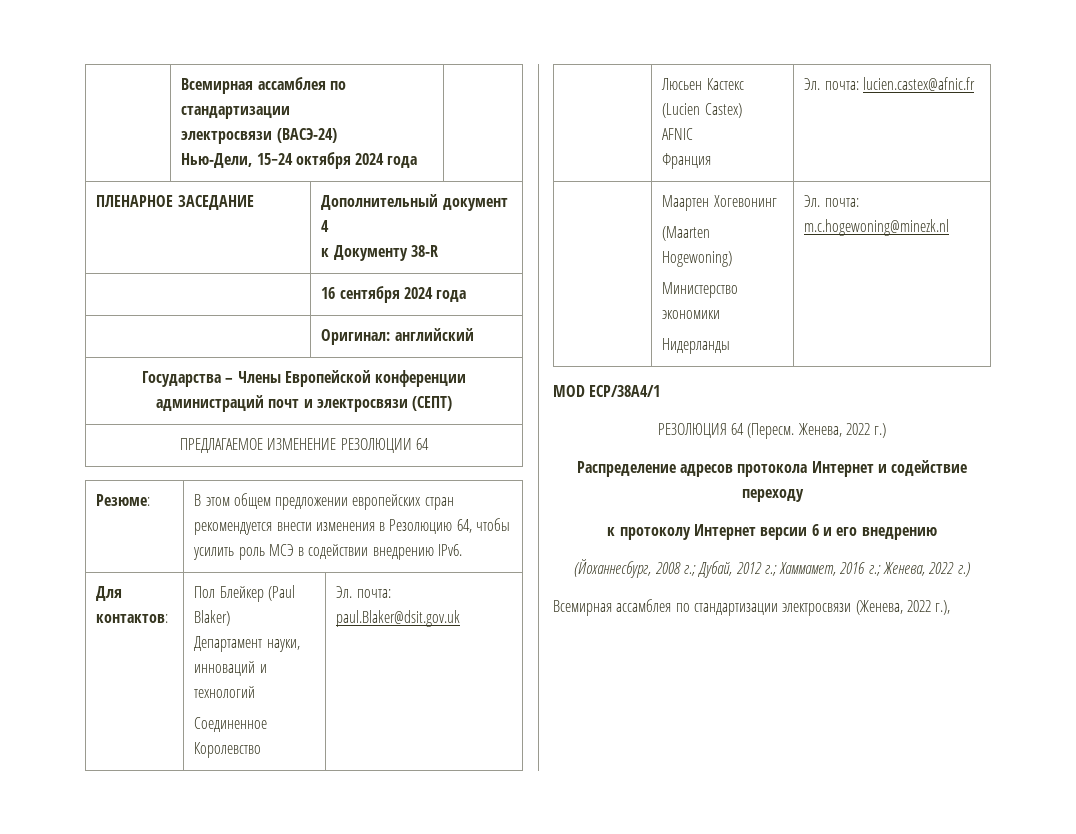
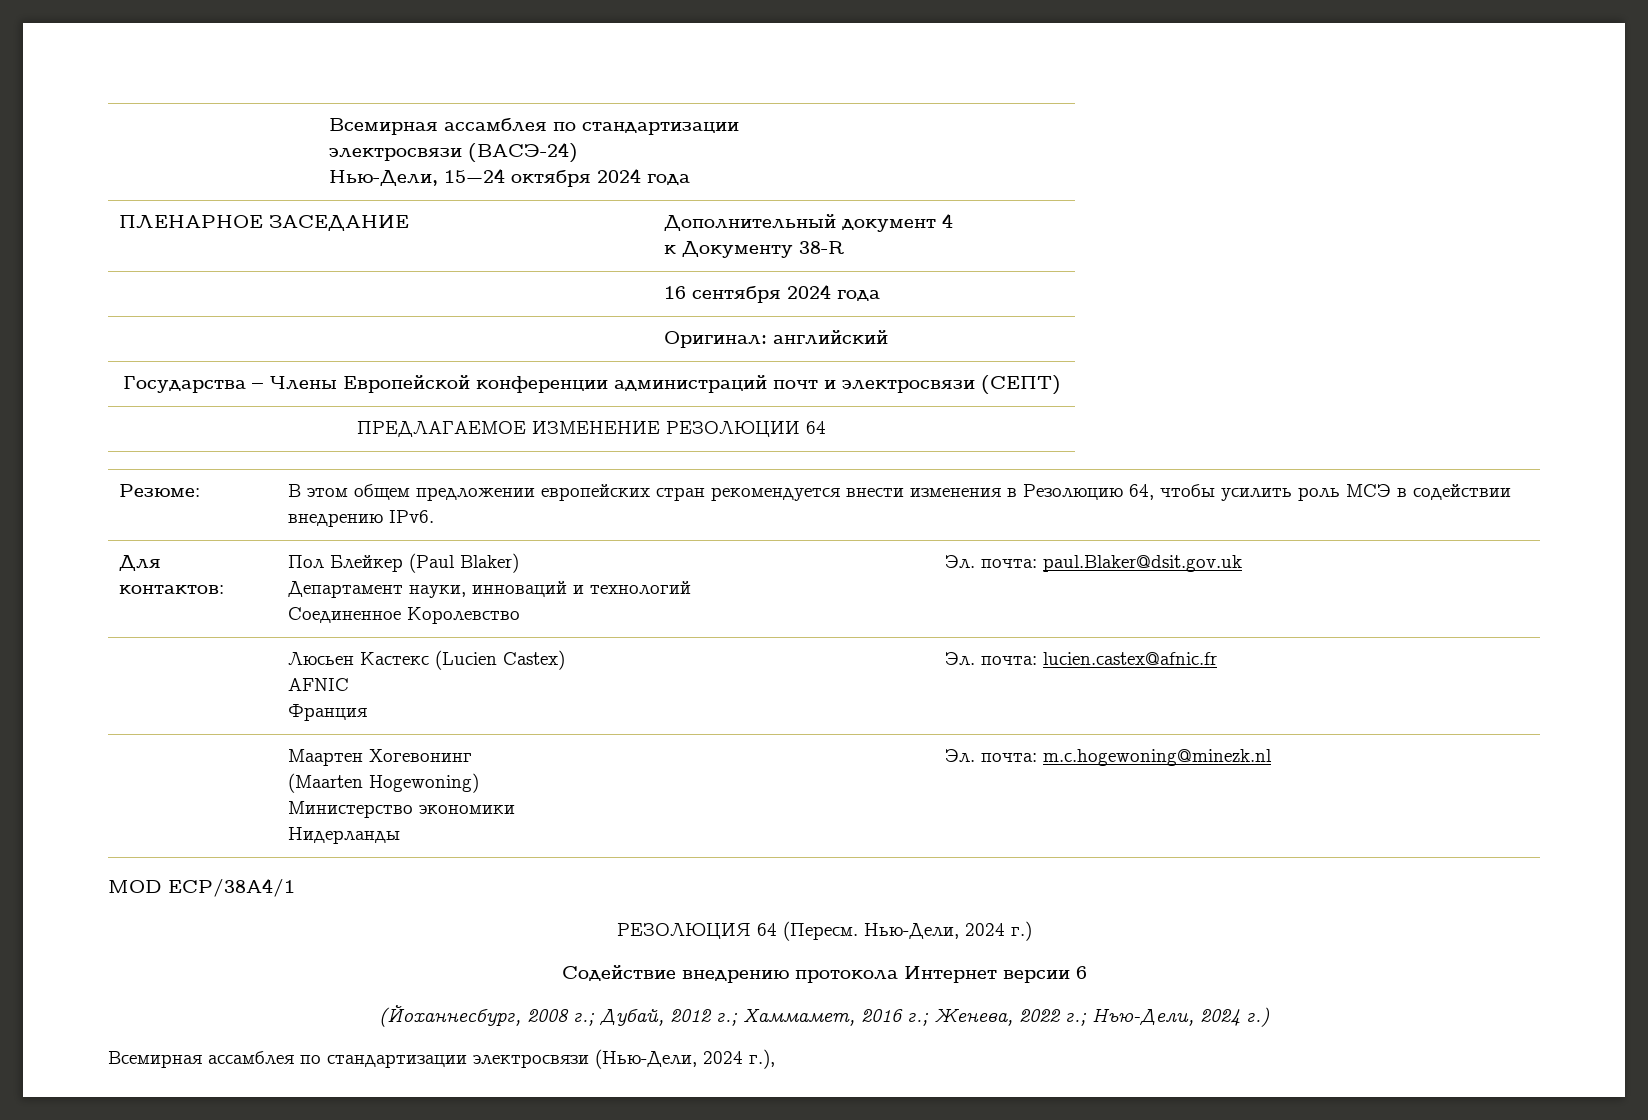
[798,423,887,438] [576,460,968,477] [741,489,804,502] [607,527,691,540] Женева, 2022 г.) // Распределение адресов протокола Интернет и содействие переходу // к протоколу -> [863,921,1032,941] [561,965,898,983] Нью-Дели, 2024 г.) // Содействие внедрению протокола
[822,527,937,540] и его внедрению -> (1087, 972) none
(955, 568) none -> [1065,1008,1240,1026] г.; Нью-Дели, 2024
[855,600,931,615] (Женева, 2022 -> [595,1049,743,1069] (Нью-Дели, 2024

